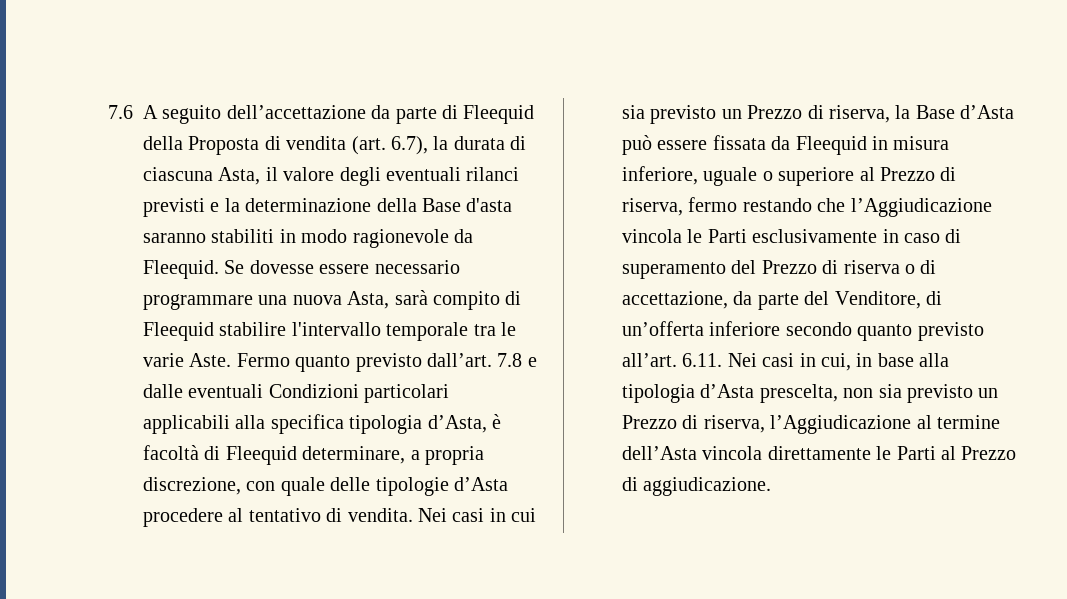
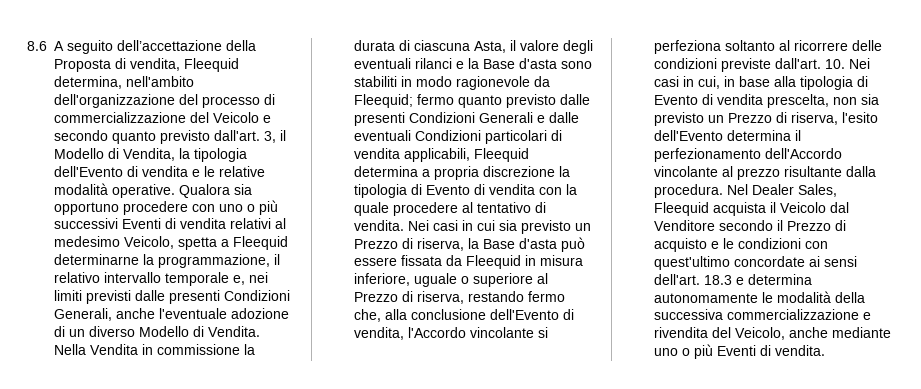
[108,105,133,119] 7.6 -> [27,41,47,51] 8.6
[371,105,535,124] [143,136,428,155] da parte di Fleequid della Proposta di vendita (art. 6.7), -> [226,40,256,51] [54,58,239,72] [54,76,194,89] [54,94,275,108] [54,112,271,123] [54,130,286,144] [54,148,247,162] [54,166,265,177] [54,183,252,198] [54,200,278,215] [54,218,286,229] [54,236,288,250] [54,254,280,268] [54,272,268,286] [54,290,290,304] [54,308,289,321] [54,326,260,337] [54,344,240,355] della Proposta di vendita, Fleequid determina, nell'ambito dell'organizzazione del processo di commercializzazione del Veicolo e secondo quanto previsto dall'art. 3, il Modello di Vendita, la tipologia dell'Evento di vendita e le relative modalità operative. Qualora sia opportuno procedere con uno o più successivi Eventi di vendita relativi al medesimo Veicolo, spetta a Fleequid determinarne la programmazione, il relativo intervallo temporale e, nei limiti previsti dalle presenti Condizioni Generali, anche l'eventuale adozione di un diverso Modello di Vendita. Nella Vendita in commissione
[143,198,205,217] previsti -> (452, 63) none
[245,198,513,212] [143,233,206,243] determinazione della Base d'asta saranno -> [483,58,592,69] Base d'asta sono
[143,260,460,279] [143,290,522,310] [143,322,516,341] [143,353,523,372] Fleequid. Se dovesse essere necessario programmare una nuova Asta, sarà compito di Fleequid stabilire l'intervallo temporale tra le varie Aste. Fermo quanto previsto dall’art. 7.8 -> [354,94,590,108] [354,112,533,126] Fleequid; fermo quanto previsto dalle presenti Condizioni Generali
[143,414,501,434] [143,445,484,465] [143,477,508,496] applicabili alla specifica tipologia d’Asta, è facoltà di Fleequid determinare, a propria discrezione, con quale delle tipologie d’Asta -> [551,130,562,141] [354,148,529,162] [354,166,570,180] [354,184,577,198] [354,202,389,216] di vendita applicabili, Fleequid determina a propria discrezione la tipologia di Evento di vendita con la quale
[960,105,1015,119] d’Asta -> [519,238,557,249] d'asta
[688,197,992,217] [622,229,962,243] [622,260,937,279] [622,291,942,310] [622,321,984,341] [622,353,723,367] fermo restando che l’Aggiudicazione vincola le Parti esclusivamente in caso di superamento del Prezzo di riserva o di accettazione, da parte del Venditore, di un’offerta inferiore secondo quanto previsto all’art. 6.11. -> [468,291,565,302] [354,309,574,322] [354,327,548,340] [654,40,882,54] [654,58,845,72] restando fermo che, alla conclusione dell'Evento di vendita, l'Accordo vincolante si perfeziona soltanto al ricorrere delle condizioni previste dall'art. 10.
[700,384,755,398] d’Asta -> [857,76,868,87] [654,94,763,105] di Evento di vendita
[770,415,1000,434] [622,446,1017,460] [622,477,772,496] l’Aggiudicazione al termine dell’Asta vincola direttamente le Parti al Prezzo di aggiudicazione. -> [842,112,878,123] [654,130,801,141] [654,148,842,162] [654,166,876,180] [654,184,837,198] [654,202,849,216] [654,220,846,231] [654,238,828,252] [654,256,857,270] [654,274,812,285] [654,291,865,303] [654,309,871,320] [654,327,891,340] [654,344,825,359] l'esito dell'Evento determina il perfezionamento dell'Accordo vincolante al prezzo risultante dalla procedura. Nel Dealer Sales, Fleequid acquista il Veicolo dal Venditore secondo il Prezzo di acquisto e le condizioni con quest'ultimo concordate ai sensi dell'art. 18.3 e determina autonomamente le modalità della successiva commercializzazione e rivendita del Veicolo, anche mediante uno o più Eventi di vendita.

